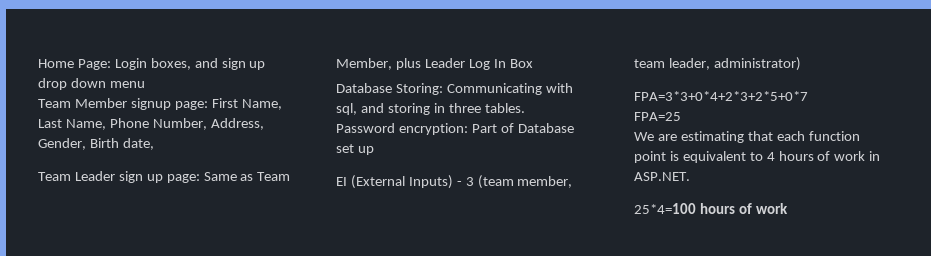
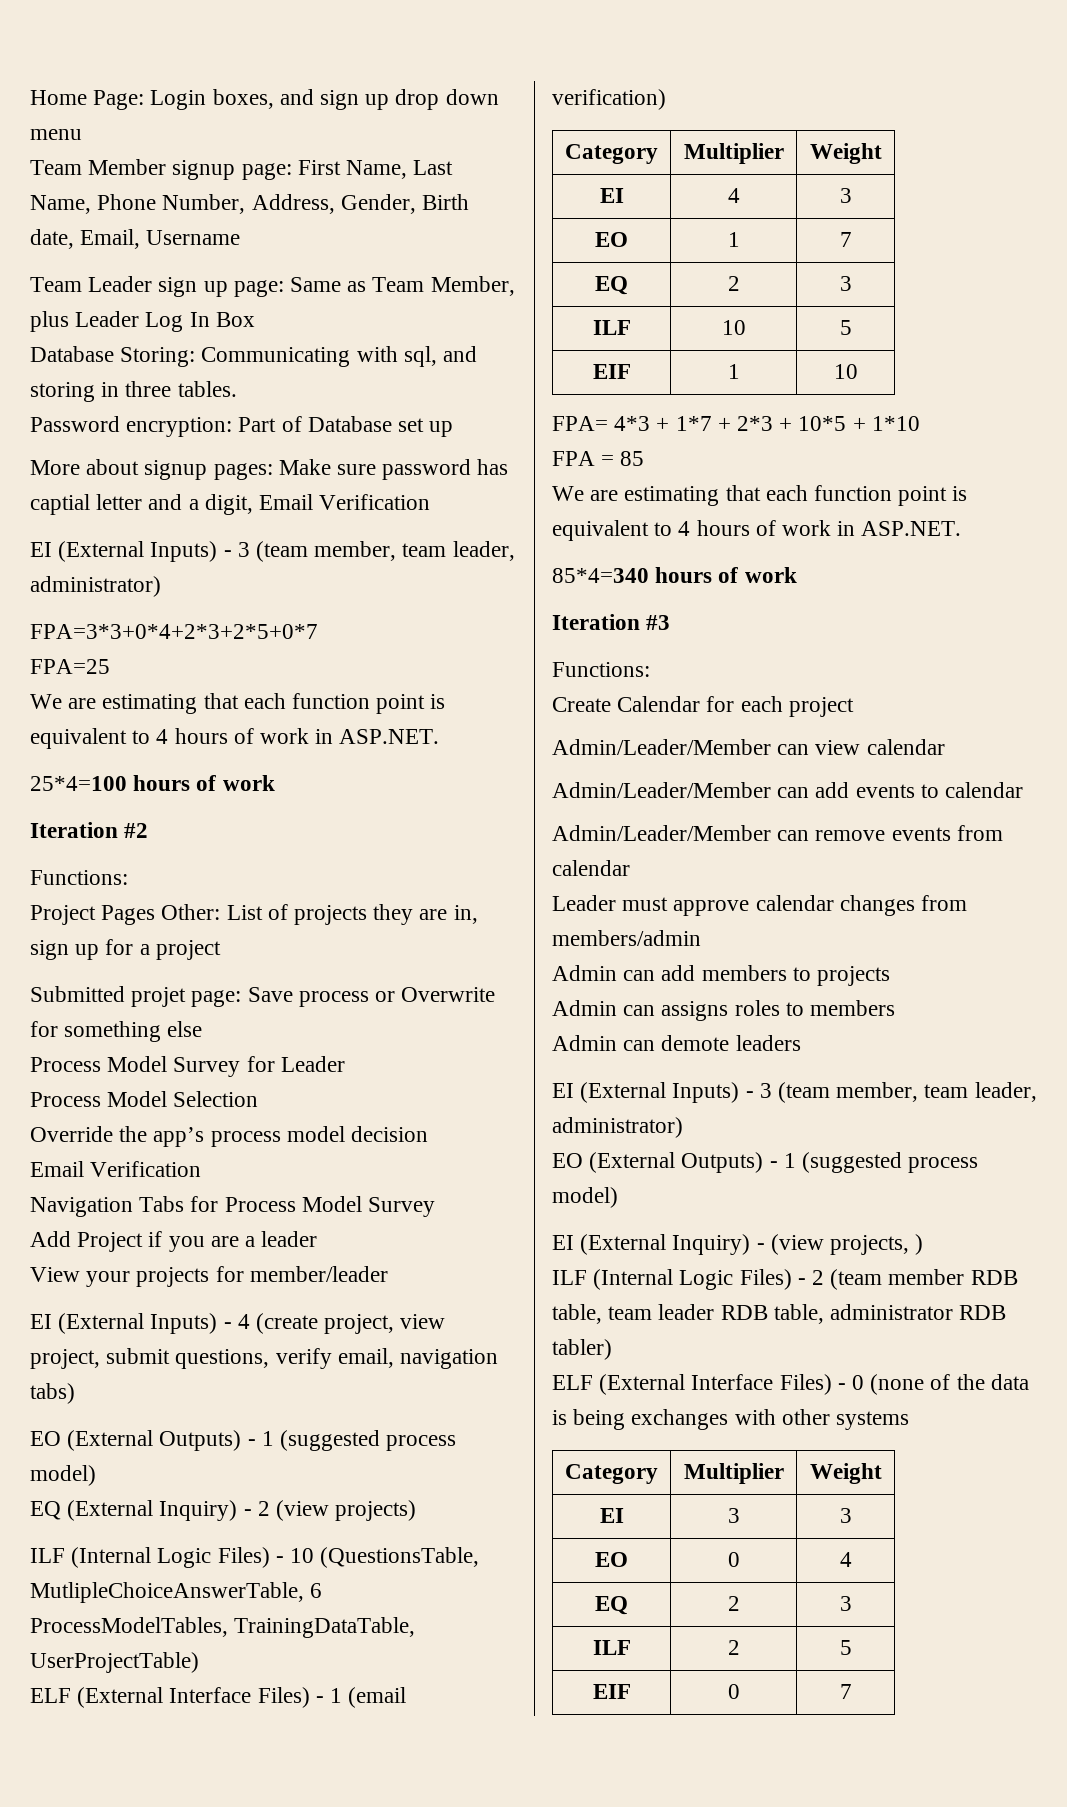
(154, 144) none -> [80,229,241,249] Email, Username
(374, 150) none -> [30,459,509,480] [30,494,431,515] // More about signup pages: Make sure password has captial letter and a digit, Email Verification
(788, 208) none -> [30,822,149,838] [30,870,128,885] [30,904,478,925] [30,939,221,960] [30,986,496,1007] [30,1021,203,1042] [30,1056,345,1077] [30,1091,259,1107] [30,1126,429,1147] [30,1161,202,1177] [30,1196,436,1217] [30,1231,318,1252] [30,1266,388,1287] [30,1313,446,1334] [30,1348,499,1369] [30,1383,75,1404] [30,1430,457,1451] [30,1465,96,1486] [30,1500,417,1521] [30,1547,480,1568] [30,1582,323,1603] [30,1617,416,1638] [30,1652,199,1673] [30,1687,407,1708] [552,89,666,110] [565,144,658,164] [683,143,784,164] [809,143,882,164] [599,188,624,203] [727,188,740,203] [839,188,852,203] [595,232,628,247] [727,232,740,247] [839,232,852,247] [595,276,628,295] [727,276,740,291] [839,276,852,291] [592,320,631,335] [721,320,746,335] [839,320,852,335] [592,364,631,379] [727,364,740,379] [833,364,858,379] [552,416,920,431] [552,451,645,466] [552,485,968,506] [552,520,962,541] [552,567,797,583] [552,614,671,630] [552,662,650,677] [552,696,854,717] [552,739,945,755] [552,782,1024,798] [552,825,1003,841] [552,860,630,876] [552,895,968,916] [552,930,701,946] [552,965,891,986] [552,1000,896,1021] [552,1035,801,1051] [552,1082,1037,1103] [552,1117,683,1138] [552,1152,979,1173] [552,1187,618,1208] [552,1234,924,1255] [552,1269,1018,1290] [552,1304,1007,1324] [552,1339,612,1360] [552,1374,1029,1395] [552,1409,910,1430] [565,1464,658,1484] [683,1463,784,1484] [809,1463,882,1484] [599,1508,624,1523] [727,1508,740,1523] [839,1508,852,1523] [595,1552,628,1567] [727,1552,740,1567] [839,1552,852,1567] [595,1596,628,1615] [727,1596,740,1611] [839,1596,852,1611] [592,1640,631,1655] [727,1640,740,1655] [839,1640,852,1655] [592,1684,631,1699] [727,1684,740,1699] [839,1684,852,1699] // Iteration #2 // Functions: // Project Pages Other: List of projects they are in, sign up for a project // Submitted projet page: Save process or Overwrite for something else // Process Model Survey for Leader // Process Model Selection // Override the app’s process model decision // Email Verification // Navigation Tabs for Process Model Survey // Add Project if you are a leader // View your projects for member/leader // EI (External Inputs) - 4 (create project, view project, submit questions, verify email, navigation tabs) // EO (External Outputs) - 1 (suggested process model) // EQ (External Inquiry) - 2 (view projects) // ILF (Internal Logic Files) - 10 (QuestionsTable, MutlipleChoiceAnswerTable, 6 ProcessModelTables, TrainingDataTable, UserProjectTable) // ELF (External Interface Files) - 1 (email verification) // Category | Multiplier | Weight // EI | 4 | 3 // EO | 1 | 7 // EQ | 2 | 3 // ILF | 10 | 5 // EIF | 1 | 10 // FPA= 4*3 + 1*7 + 2*3 + 10*5 + 1*10 // FPA = 85 // We are estimating that each function point is equivalent to 4 hours of work in ASP.NET. // 85*4=340 hours of work // Iteration #3 // Functions: // Create Calendar for each project // Admin/Leader/Member can view calendar // Admin/Leader/Member can add events to calendar // Admin/Leader/Member can remove events from calendar // Leader must approve calendar changes from members/admin // Admin can add members to projects // Admin can assigns roles to members // Admin can demote leaders // EI (External Inputs) - 3 (team member, team leader, administrator) // EO (External Outputs) - 1 (suggested process model) // EI (External Inquiry) - (view projects, ) // ILF (Internal Logic Files) - 2 (team member RDB table, team leader RDB table, administrator RDB tabler) // ELF (External Interface Files) - 0 (none of the data is being exchanges with other systems // Category | Multiplier | Weight // EI | 3 | 3 // EO | 0 | 4 // EQ | 2 | 3 // ILF | 2 | 5 // EIF | 0 | 7

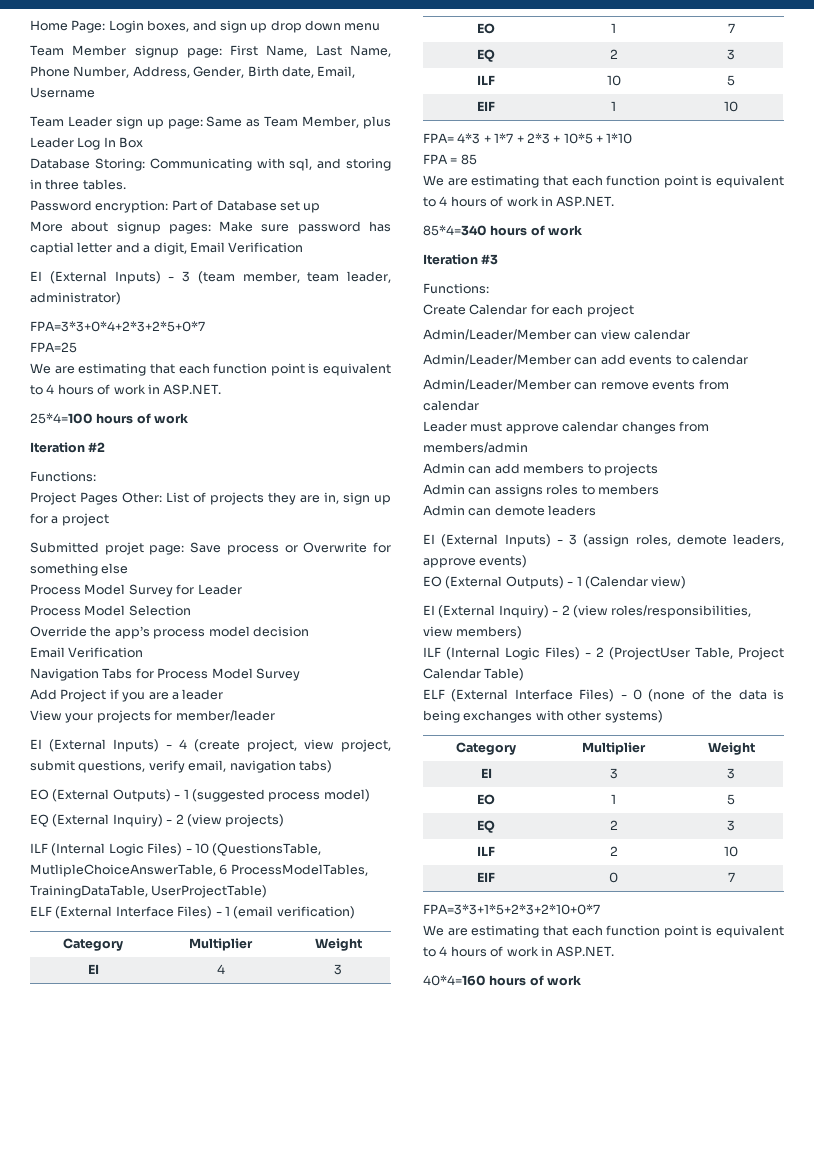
[778,1082,1037,1103] [552,1117,683,1138] [552,1152,979,1173] [552,1187,618,1208] (team member, team leader, administrator) // EO (External Outputs) - 1 (suggested process model) -> [583,534,784,547] [423,555,528,568] [423,576,687,589] (assign roles, demote leaders, approve events) // EO (External Outputs) - 1 (Calendar view)
[770,1234,924,1255] (view projects, ) -> [561,605,752,618] [423,626,523,639] 2 (view roles/responsibilities, view members)
[830,1269,1018,1290] [552,1304,1007,1324] [552,1339,612,1360] (team member RDB table, team leader RDB table, administrator RDB tabler) -> [609,647,784,660] [423,668,525,681] (ProjectUser Table, Project Calendar Table)
[836,1411,910,1430] systems -> [604,710,663,723] systems)
[727,1552,740,1567] [839,1552,852,1567] 0 | 4 -> [611,794,616,804] [727,794,735,805] 1 | 5
[839,1640,852,1655] 5 -> [724,846,738,857] 10
(852, 1691) none -> [423,904,600,915] [423,925,784,938] [423,946,615,957] [423,975,582,986] // FPA=3*3+1*5+2*3+2*10+0*7 // We are estimating that each function point is equivalent to 4 hours of work in ASP.NET. // 40*4=160 hours of work

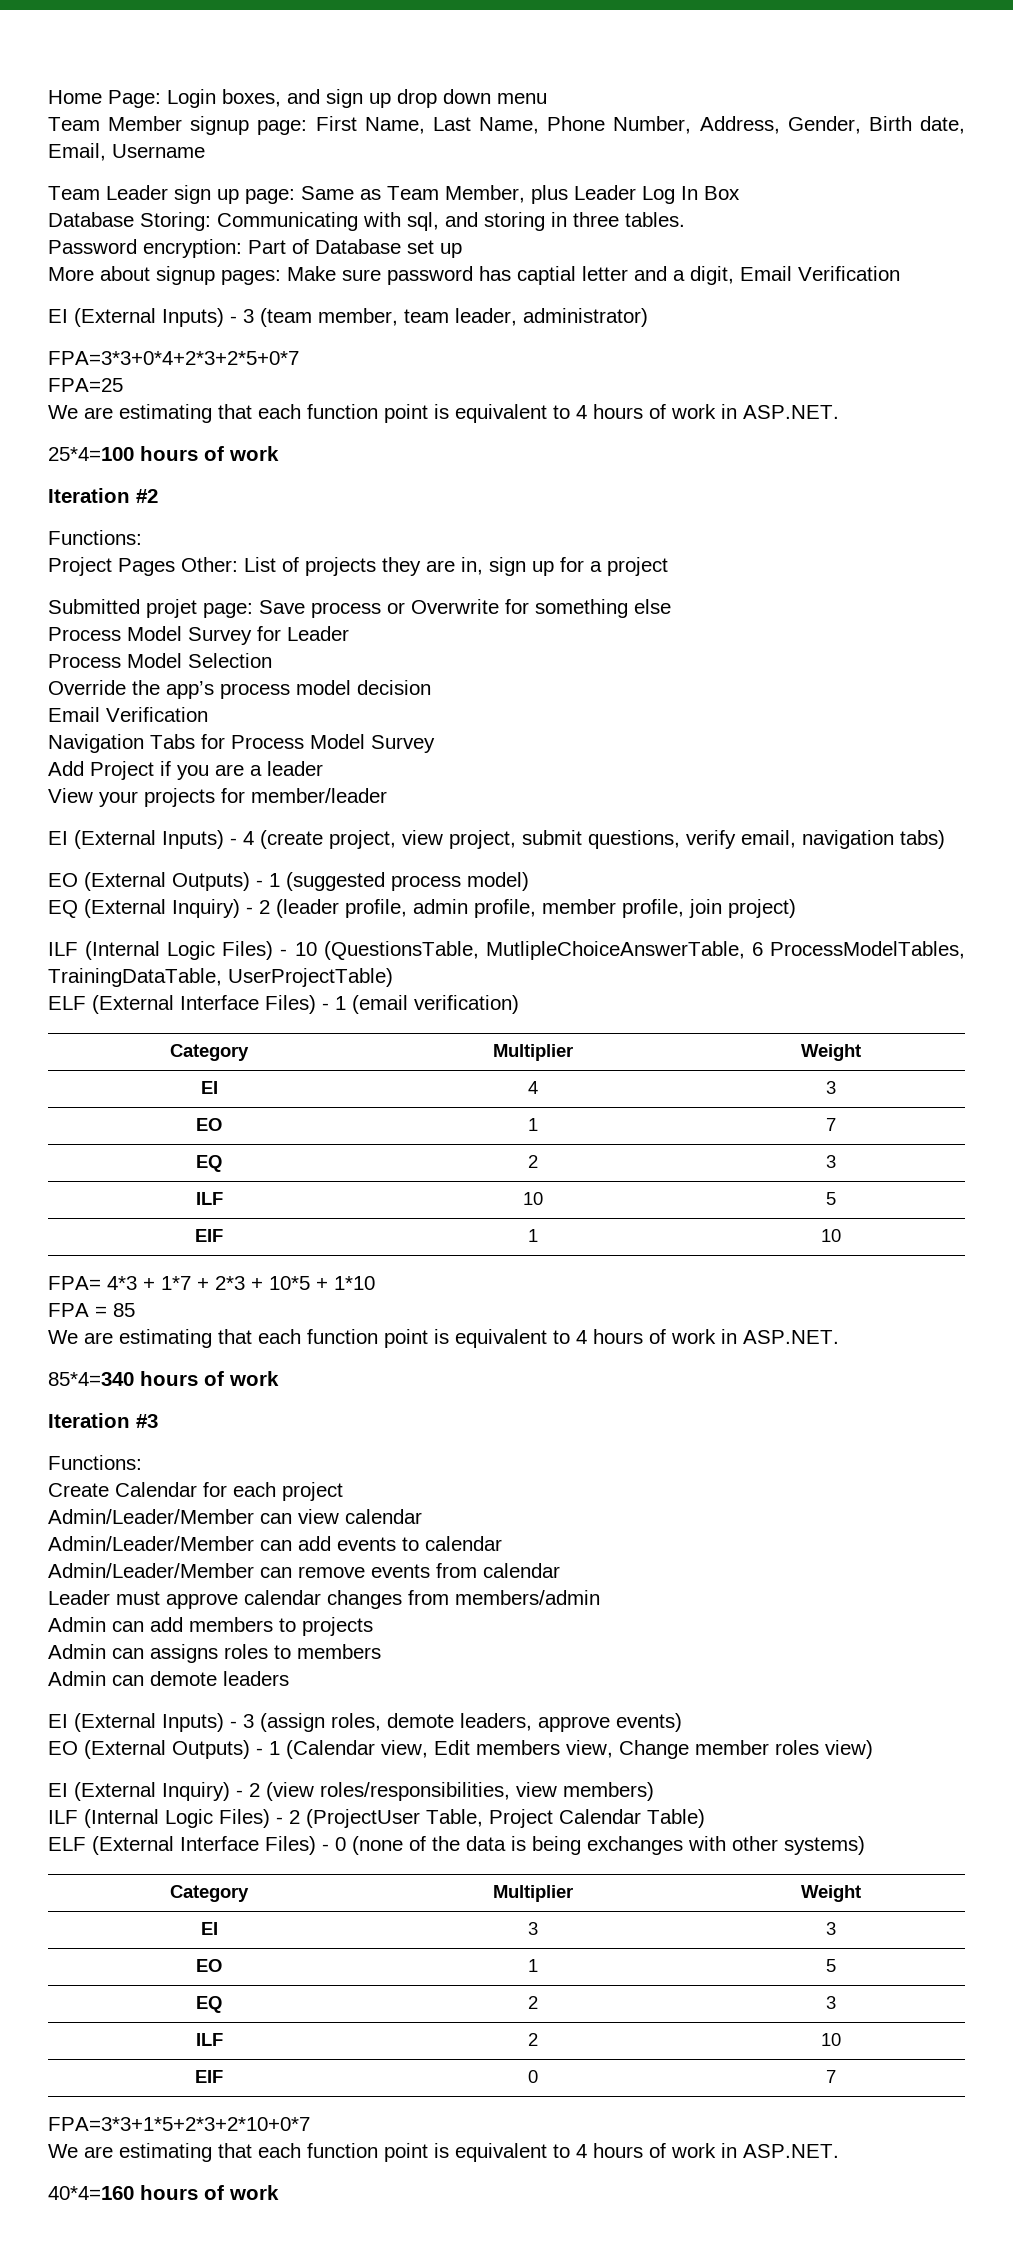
[186,814,285,827] (view projects) -> [276,899,796,918] (leader profile, admin profile, member profile, join project)
(648, 582) none -> [381,1740,819,1759] view, Edit members view, Change member roles

